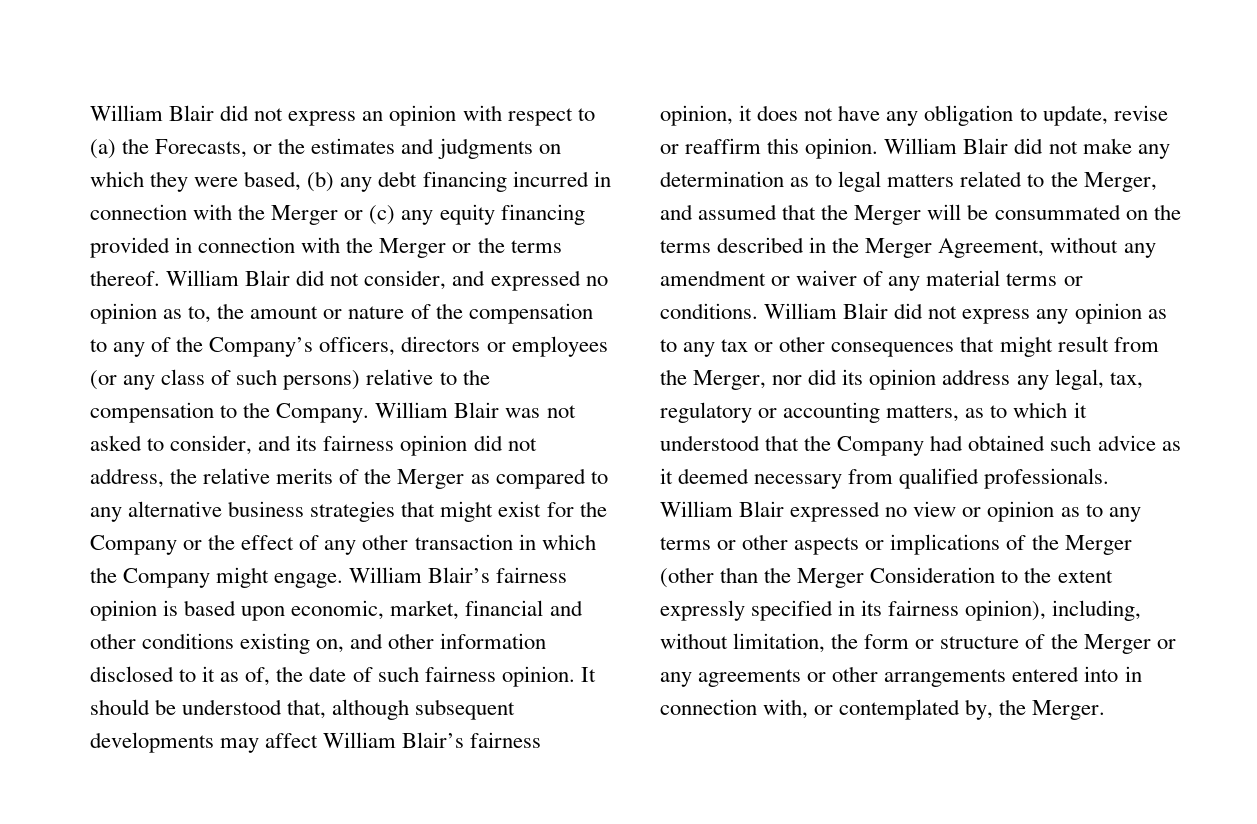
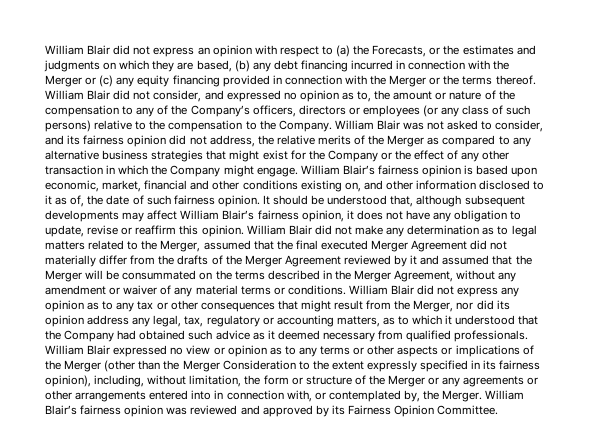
[194,177,239,187] were -> [177,62,194,70] are
(1157, 182) none -> [203,240,508,252] [45,255,418,267] assumed that the final executed Merger Agreement did not materially differ from the drafts of the Merger Agreement reviewed by it
(1106, 710) none -> [485,390,525,400] [45,405,499,417] William Blair’s fairness opinion was reviewed and approved by its Fairness Opinion Committee.

